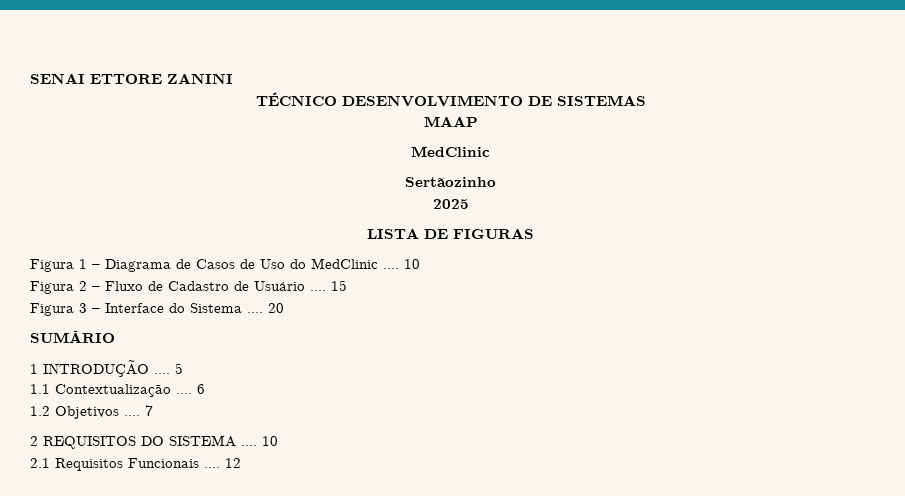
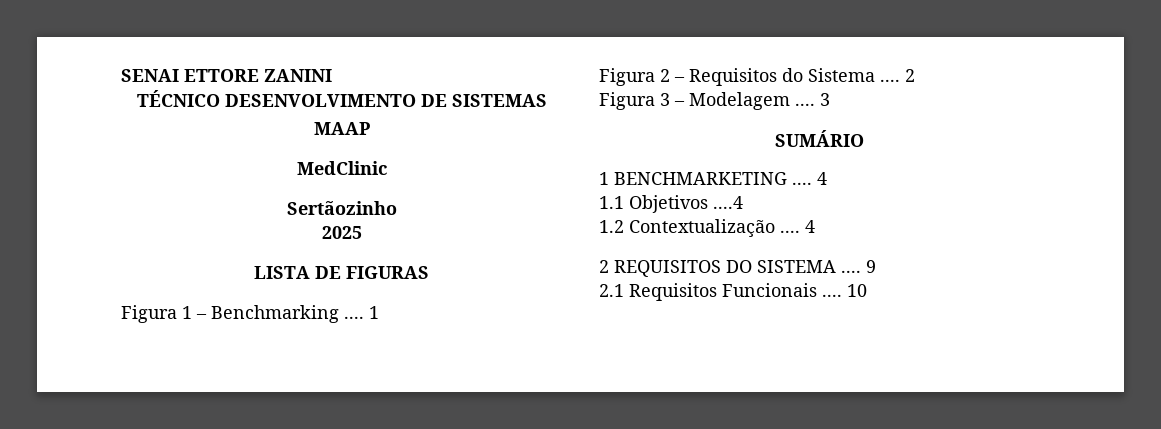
[105,258,420,272] [30,280,347,294] [30,303,284,316] [30,331,115,343] [30,359,183,377] [30,384,205,397] [30,405,153,419] Diagrama de Casos de Uso do MedClinic .... 10 // Figura 2 – Fluxo de Cadastro de Usuário .... 15 // Figura 3 – Interface do Sistema .... 20 // SUMÁRIO // 1 INTRODUÇÃO .... 5 // 1.1 Contextualização .... 6 // 1.2 Objetivos .... 7 -> [211,305,379,323] [599,68,915,86] [599,92,830,110] [775,130,864,147] [599,172,827,185] [599,195,743,213] [599,219,815,237] Benchmarking .... 1 // Figura 2 – Requisitos do Sistema .... 2 // Figura 3 – Modelagem .... 3 // SUMÁRIO // 1 BENCHMARKETING .... 4 // 1.1 Objetivos ....4 // 1.2 Contextualização .... 4
[262,436,278,446] 10 -> [866,260,876,273] 9
[225,458,241,468] 12 -> [847,284,867,297] 10

